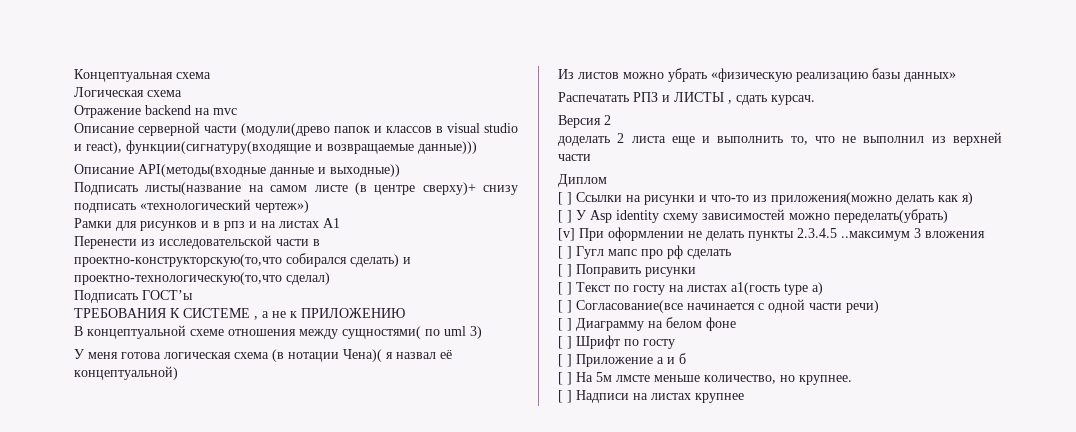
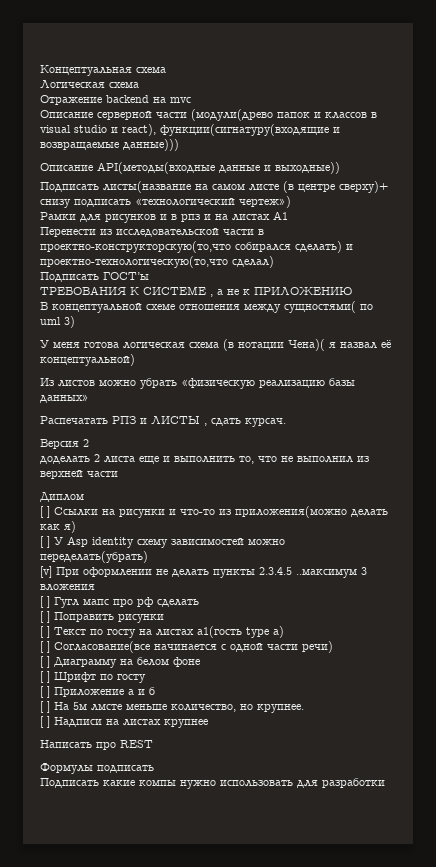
(744, 398) none -> [40,740,153,750] [40,763,154,774] [40,778,385,789] // Написать про REST // Формулы подписать // Подписать какие компы нужно использовать для разработки

